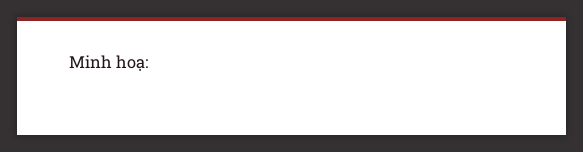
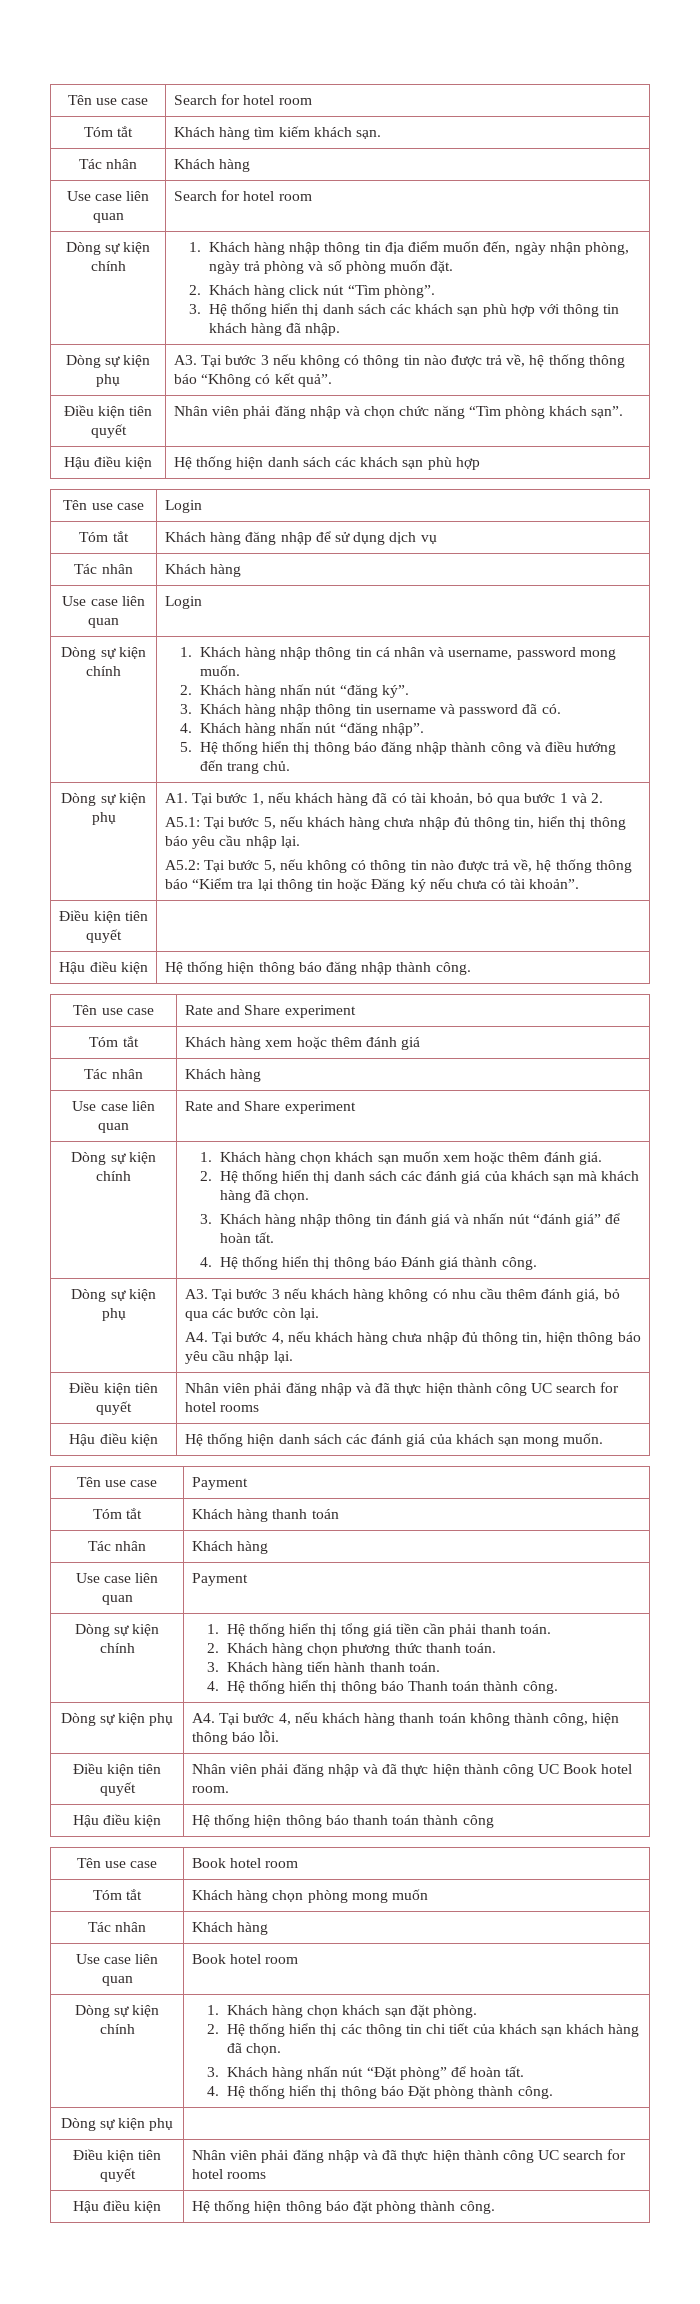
[69,55,149,71] Minh hoạ: -> [67,95,149,105] [174,94,312,105] [83,126,134,137] [174,126,381,140] [78,159,138,169] [174,159,251,172] [66,191,150,201] [92,213,124,223] [174,190,312,201] [65,242,151,255] [90,261,126,271] [189,241,629,255] [208,260,454,274] [189,285,435,298] [189,303,620,317] [208,323,341,336] [65,355,151,368] [96,374,120,387] [174,354,625,368] [174,373,332,387] [63,405,153,418] [90,424,127,438] [174,405,624,419] [63,456,153,469] [174,456,480,470] [63,500,144,510] [165,500,203,513] [79,531,129,542] [165,531,437,545] [74,564,133,574] [165,564,242,577] [62,596,145,606] [88,618,119,628] [165,596,203,609] [61,647,146,660] [86,666,121,676] [180,647,616,660] [199,665,240,676] [180,684,409,698] [180,704,561,717] [180,722,424,736] [180,741,617,755] [199,760,291,774] [61,793,146,806] [91,812,116,825] [165,792,604,806] [165,816,626,830] [165,835,300,849] [165,859,632,873] [165,878,580,892] [59,910,148,923] [86,929,122,943] [59,961,148,974] [165,961,471,975] [73,1005,154,1015] [185,1005,356,1018] [89,1036,139,1047] [185,1036,421,1050] [84,1069,143,1079] [185,1069,262,1082] [72,1101,155,1111] [98,1123,129,1133] [185,1101,356,1114] [71,1152,156,1165] [96,1171,131,1181] [200,1151,602,1165] [200,1170,640,1184] [219,1190,310,1203] [200,1213,621,1227] [219,1232,275,1243] [200,1256,537,1270] [71,1289,156,1302] [101,1308,126,1321] [185,1288,620,1302] [185,1308,319,1321] [185,1331,641,1345] [185,1350,293,1364] [69,1382,158,1395] [96,1401,132,1415] [185,1382,620,1396] [185,1402,260,1412] [69,1433,158,1446] [185,1433,604,1447] [76,1477,158,1487] [192,1477,249,1490] [92,1508,143,1519] [192,1509,339,1522] [87,1541,147,1551] [192,1541,269,1554] [75,1573,159,1583] [101,1595,133,1605] [192,1573,249,1586] [74,1624,160,1637] [99,1643,135,1653] [207,1623,551,1637] [207,1643,497,1656] [207,1661,440,1675] [207,1680,558,1694] [60,1713,174,1726] [192,1712,620,1726] [192,1730,280,1745] [72,1763,162,1776] [99,1782,136,1796] [192,1763,633,1777] [192,1786,230,1793] [72,1814,162,1827] [192,1814,494,1828] [76,1858,158,1868] [192,1858,299,1868] [92,1889,143,1900] [192,1889,428,1903] [87,1922,147,1932] [192,1922,269,1935] [75,1954,159,1964] [101,1976,133,1986] [192,1954,299,1964] [74,2005,160,2018] [99,2024,135,2034] [207,2004,478,2018] [207,2023,640,2037] [226,2043,282,2055] [207,2066,525,2080] [207,2085,553,2099] [60,2118,174,2131] [72,2149,162,2162] [99,2168,136,2182] [192,2149,627,2163] [192,2169,267,2179] [72,2200,162,2213] [192,2200,495,2214] Tên use case | Search for hotel room // Tóm tắt | Khách hàng tìm kiếm khách sạn. // Tác nhân | Khách hàng // Use case liên quan | Search for hotel room // Dòng sự kiện chính | 1. Khách hàng nhập thông tin địa điểm muốn đến, ngày nhận phòng, ngày trả phòng và số phòng muốn đặt. // 2. Khách hàng click nút “Tìm phòng”. // 3. Hệ thống hiển thị danh sách các khách sạn phù hợp với thông tin khách hàng đã nhập. // Dòng sự kiện phụ | A3. Tại bước 3 nếu không có thông tin nào được trả về, hệ thống thông báo “Không có kết quả”. // Điều kiện tiên quyết | Nhân viên phải đăng nhập và chọn chức năng “Tìm phòng khách sạn”. // Hậu điều kiện | Hệ thống hiện danh sách các khách sạn phù hợp // Tên use case | Login // Tóm tắt | Khách hàng đăng nhập để sử dụng dịch vụ // Tác nhân | Khách hàng // Use case liên quan | Login // Dòng sự kiện chính | 1. Khách hàng nhập thông tin cá nhân và username, password mong muốn. // 2. Khách hàng nhấn nút “đăng ký”. // 3. Khách hàng nhập thông tin username và password đã có. // 4. Khách hàng nhấn nút “đăng nhập”. // 5. Hệ thống hiển thị thông báo đăng nhập thành công và điều hướng đến trang chủ. // Dòng sự kiện phụ | A1. Tại bước 1, nếu khách hàng đã có tài khoản, bỏ qua bước 1 và 2. // A5.1: Tại bước 5, nếu khách hàng chưa nhập đủ thông tin, hiển thị thông báo yêu cầu nhập lại. // A5.2: Tại bước 5, nếu không có thông tin nào được trả về, hệ thống thông báo “Kiểm tra lại thông tin hoặc Đăng ký nếu chưa có tài khoản”. // Điều kiện tiên quyết | // Hậu điều kiện | Hệ thống hiện thông báo đăng nhập thành công. // Tên use case | Rate and Share experiment // Tóm tắt | Khách hàng xem hoặc thêm đánh giá // Tác nhân | Khách hàng // Use case liên quan | Rate and Share experiment // Dòng sự kiện chính | 1. Khách hàng chọn khách sạn muốn xem hoặc thêm đánh giá. // 2. Hệ thống hiển thị danh sách các đánh giá của khách sạn mà khách hàng đã chọn. // 3. Khách hàng nhập thông tin đánh giá và nhấn nút “đánh giá” để hoàn tất. // 4. Hệ thống hiển thị thông báo Đánh giá thành công. // Dòng sự kiện phụ | A3. Tại bước 3 nếu khách hàng không có nhu cầu thêm đánh giá, bỏ qua các bước còn lại. // A4. Tại bước 4, nếu khách hàng chưa nhập đủ thông tin, hiện thông báo yêu cầu nhập lại. // Điều kiện tiên quyết | Nhân viên phải đăng nhập và đã thực hiện thành công UC search for hotel rooms // Hậu điều kiện | Hệ thống hiện danh sách các đánh giá của khách sạn mong muốn. // Tên use case | Payment // Tóm tắt | Khách hàng thanh toán // Tác nhân | Khách hàng // Use case liên quan | Payment // Dòng sự kiện chính | 1. Hệ thống hiển thị tổng giá tiền cần phải thanh toán. // 2. Khách hàng chọn phương thức thanh toán. // 3. Khách hàng tiến hành thanh toán. // 4. Hệ thống hiển thị thông báo Thanh toán thành công. // Dòng sự kiện phụ | A4. Tại bước 4, nếu khách hàng thanh toán không thành công, hiện thông báo lỗi. // Điều kiện tiên quyết | Nhân viên phải đăng nhập và đã thực hiện thành công UC Book hotel room. // Hậu điều kiện | Hệ thống hiện thông báo thanh toán thành công // Tên use case | Book hotel room // Tóm tắt | Khách hàng chọn phòng mong muốn // Tác nhân | Khách hàng // Use case liên quan | Book hotel room // Dòng sự kiện chính | 1. Khách hàng chọn khách sạn đặt phòng. // 2. Hệ thống hiển thị các thông tin chi tiết của khách sạn khách hàng đã chọn. // 3. Khách hàng nhấn nút “Đặt phòng” để hoàn tất. // 4. Hệ thống hiển thị thông báo Đặt phòng thành công. // Dòng sự kiện phụ | // Điều kiện tiên quyết | Nhân viên phải đăng nhập và đã thực hiện thành công UC search for hotel rooms // Hậu điều kiện | Hệ thống hiện thông báo đặt phòng thành công.

